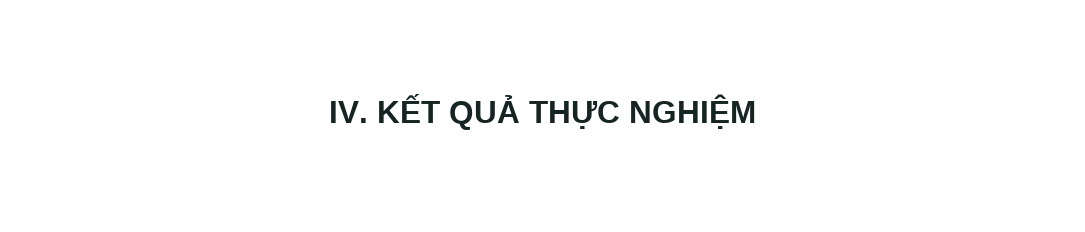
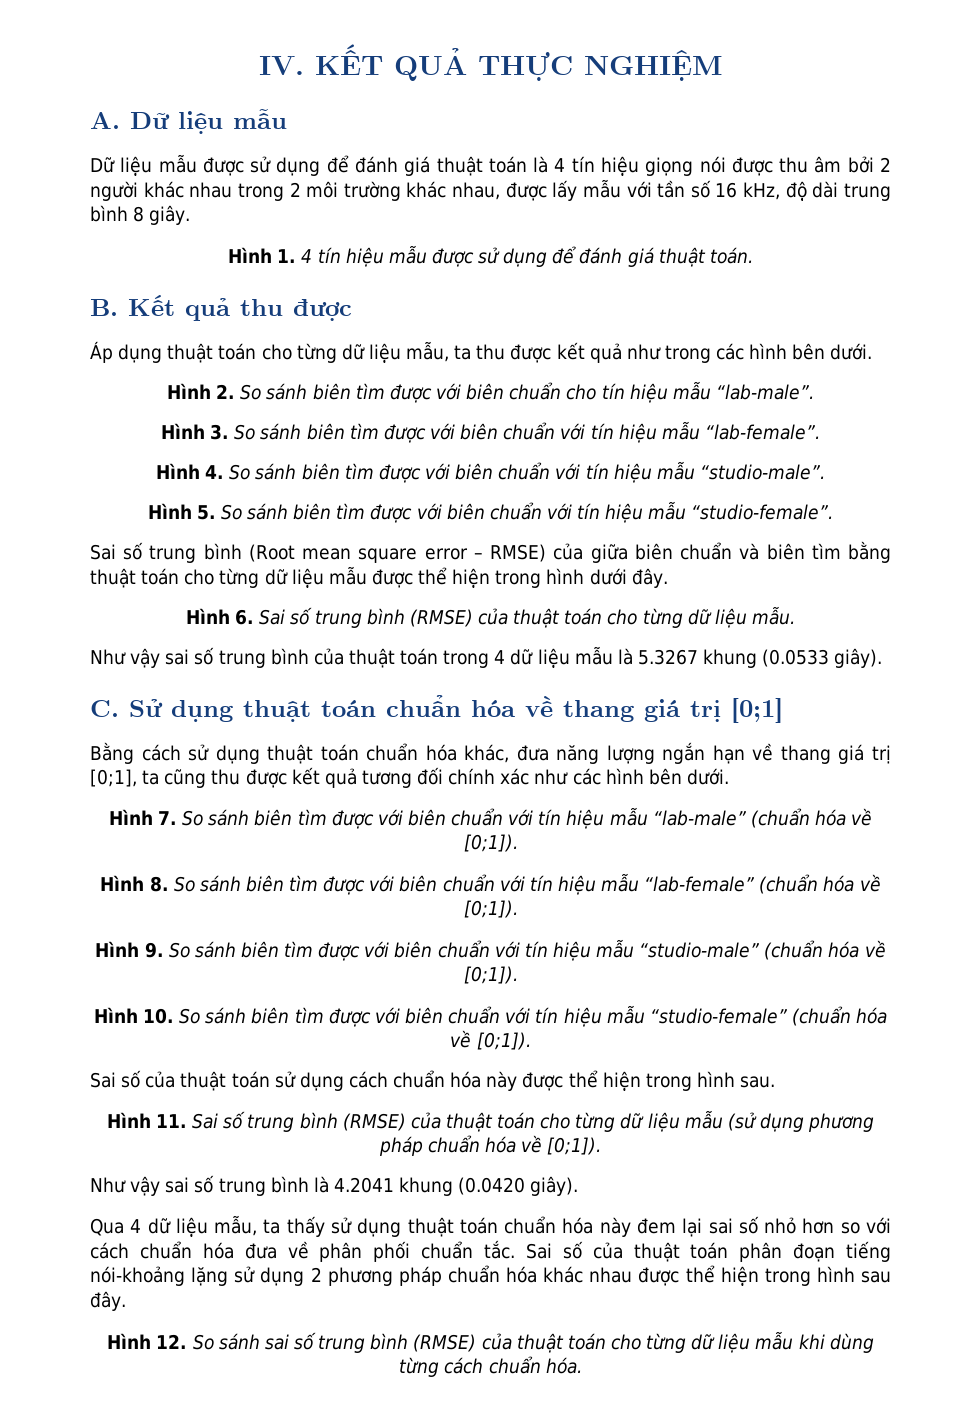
(756, 111) none -> [90,109,287,134] [90,154,892,176] [90,179,892,201] [90,205,191,225] [228,245,753,267] [90,295,352,321] [90,341,873,363] [167,381,814,403] [161,421,820,443] [156,461,825,483] [147,501,834,523] [90,541,892,563] [90,566,668,588] [186,606,795,628] [90,646,883,668] [90,695,783,723] [90,742,891,764] [90,767,729,788] [108,807,873,829] [463,834,518,852] [100,873,881,895] [463,900,518,918] [95,939,886,961] [463,966,518,984] [93,1005,888,1027] [450,1030,531,1050] [90,1070,776,1091] [106,1110,875,1132] [378,1135,602,1156] [90,1175,579,1196] [90,1215,892,1237] [90,1240,891,1262] [90,1265,891,1286] [90,1291,126,1311] [107,1331,874,1353] [399,1356,582,1377] // A. Dữ liệu mẫu // Dữ liệu mẫu được sử dụng để đánh giá thuật toán là 4 tín hiệu giọng nói được thu âm bởi 2 người khác nhau trong 2 môi trường khác nhau, được lấy mẫu với tần số 16 kHz, độ dài trung bình 8 giây. // Hình 1. 4 tín hiệu mẫu được sử dụng để đánh giá thuật toán. // B. Kết quả thu được // Áp dụng thuật toán cho từng dữ liệu mẫu, ta thu được kết quả như trong các hình bên dưới. // Hình 2. So sánh biên tìm được với biên chuẩn cho tín hiệu mẫu “lab-male”. // Hình 3. So sánh biên tìm được với biên chuẩn với tín hiệu mẫu “lab-female”. // Hình 4. So sánh biên tìm được với biên chuẩn với tín hiệu mẫu “studio-male”. // Hình 5. So sánh biên tìm được với biên chuẩn với tín hiệu mẫu “studio-female”. // Sai số trung bình (Root mean square error – RMSE) của giữa biên chuẩn và biên tìm bằng thuật toán cho từng dữ liệu mẫu được thể hiện trong hình dưới đây. // Hình 6. Sai số trung bình (RMSE) của thuật toán cho từng dữ liệu mẫu. // Như vậy sai số trung bình của thuật toán trong 4 dữ liệu mẫu là 5.3267 khung (0.0533 giây). // C. Sử dụng thuật toán chuẩn hóa về thang giá trị [0;1] // Bằng cách sử dụng thuật toán chuẩn hóa khác, đưa năng lượng ngắn hạn về thang giá trị [0;1], ta cũng thu được kết quả tương đối chính xác như các hình bên dưới. // Hình 7. So sánh biên tìm được với biên chuẩn với tín hiệu mẫu “lab-male” (chuẩn hóa về [0;1]). // Hình 8. So sánh biên tìm được với biên chuẩn với tín hiệu mẫu “lab-female” (chuẩn hóa về [0;1]). // Hình 9. So sánh biên tìm được với biên chuẩn với tín hiệu mẫu “studio-male” (chuẩn hóa về [0;1]). // Hình 10. So sánh biên tìm được với biên chuẩn với tín hiệu mẫu “studio-female” (chuẩn hóa về [0;1]). // Sai số của thuật toán sử dụng cách chuẩn hóa này được thể hiện trong hình sau. // Hình 11. Sai số trung bình (RMSE) của thuật toán cho từng dữ liệu mẫu (sử dụng phương pháp chuẩn hóa về [0;1]). // Như vậy sai số trung bình là 4.2041 khung (0.0420 giây). // Qua 4 dữ liệu mẫu, ta thấy sử dụng thuật toán chuẩn hóa này đem lại sai số nhỏ hơn so với cách chuẩn hóa đưa về phân phối chuẩn tắc. Sai số của thuật toán phân đoạn tiếng nói-khoảng lặng sử dụng 2 phương pháp chuẩn hóa khác nhau được thể hiện trong hình sau đây. // Hình 12. So sánh sai số trung bình (RMSE) của thuật toán cho từng dữ liệu mẫu khi dùng từng cách chuẩn hóa.

